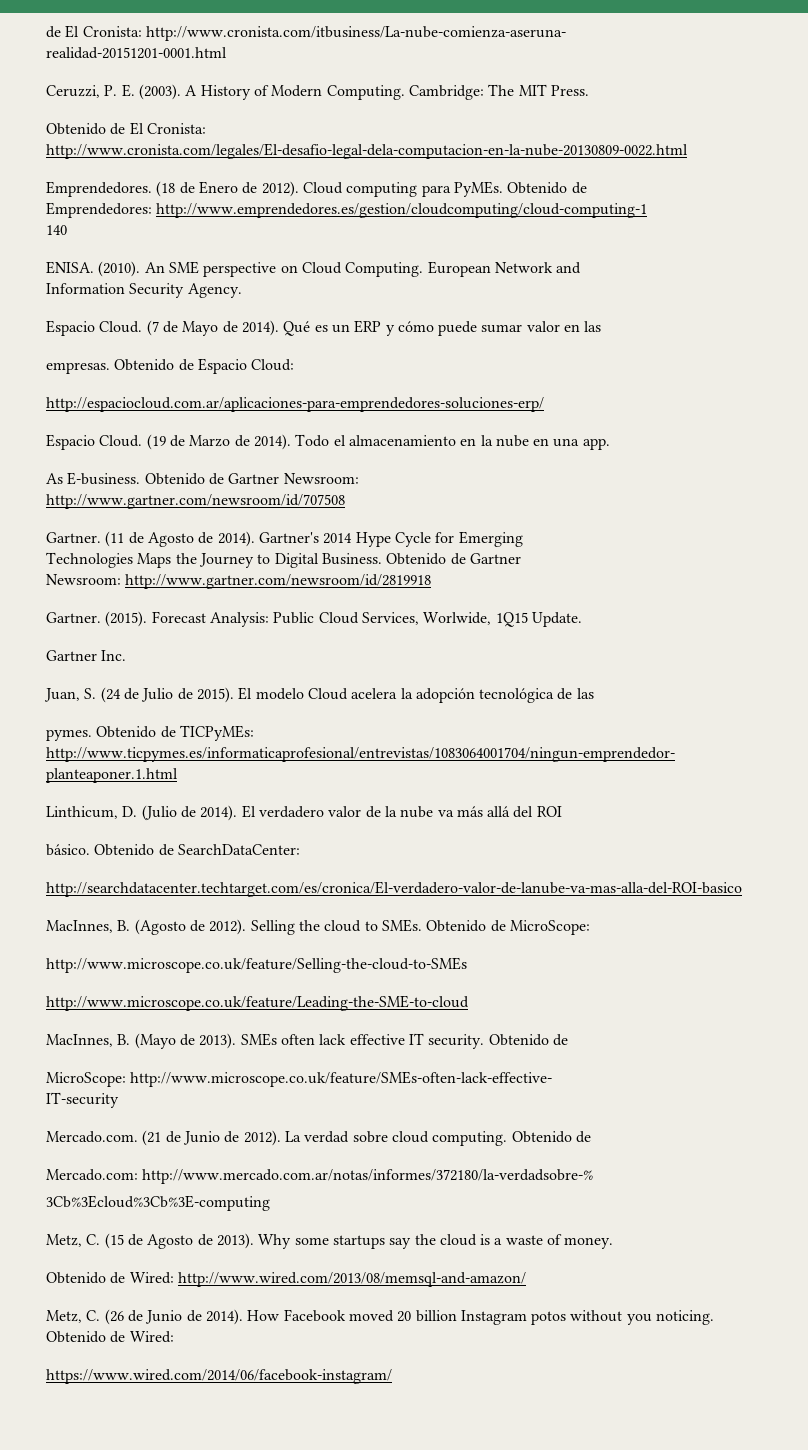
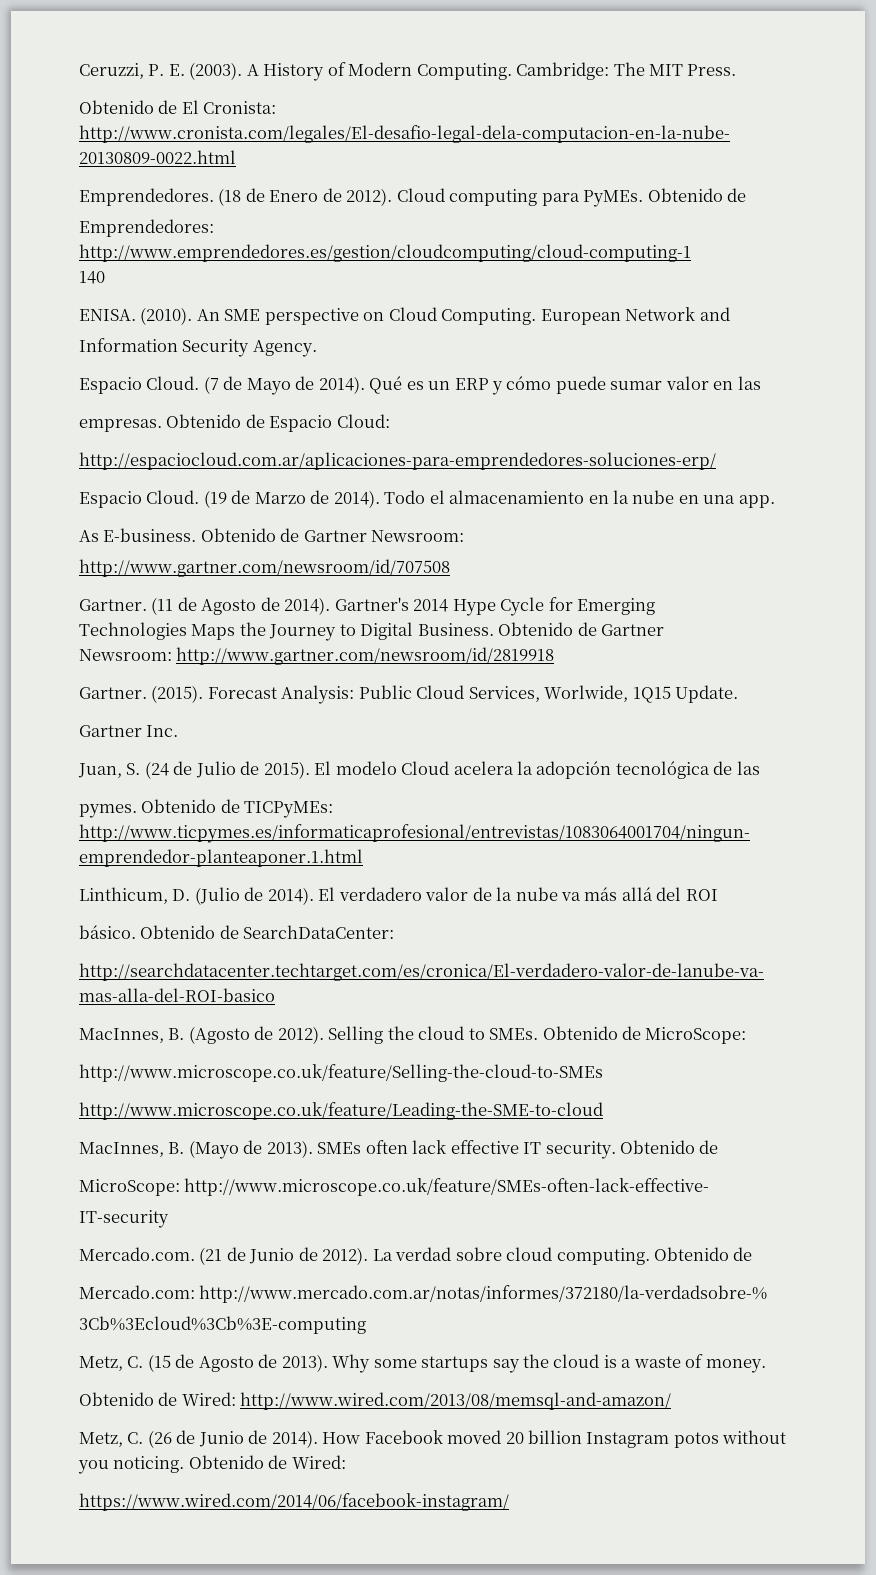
[46,25,566,41] [46,47,227,59] de El Cronista: http://www.cronista.com/itbusiness/La-nube-comienza-aseruna- // realidad-20151201-0001.html // -> (79, 71) none

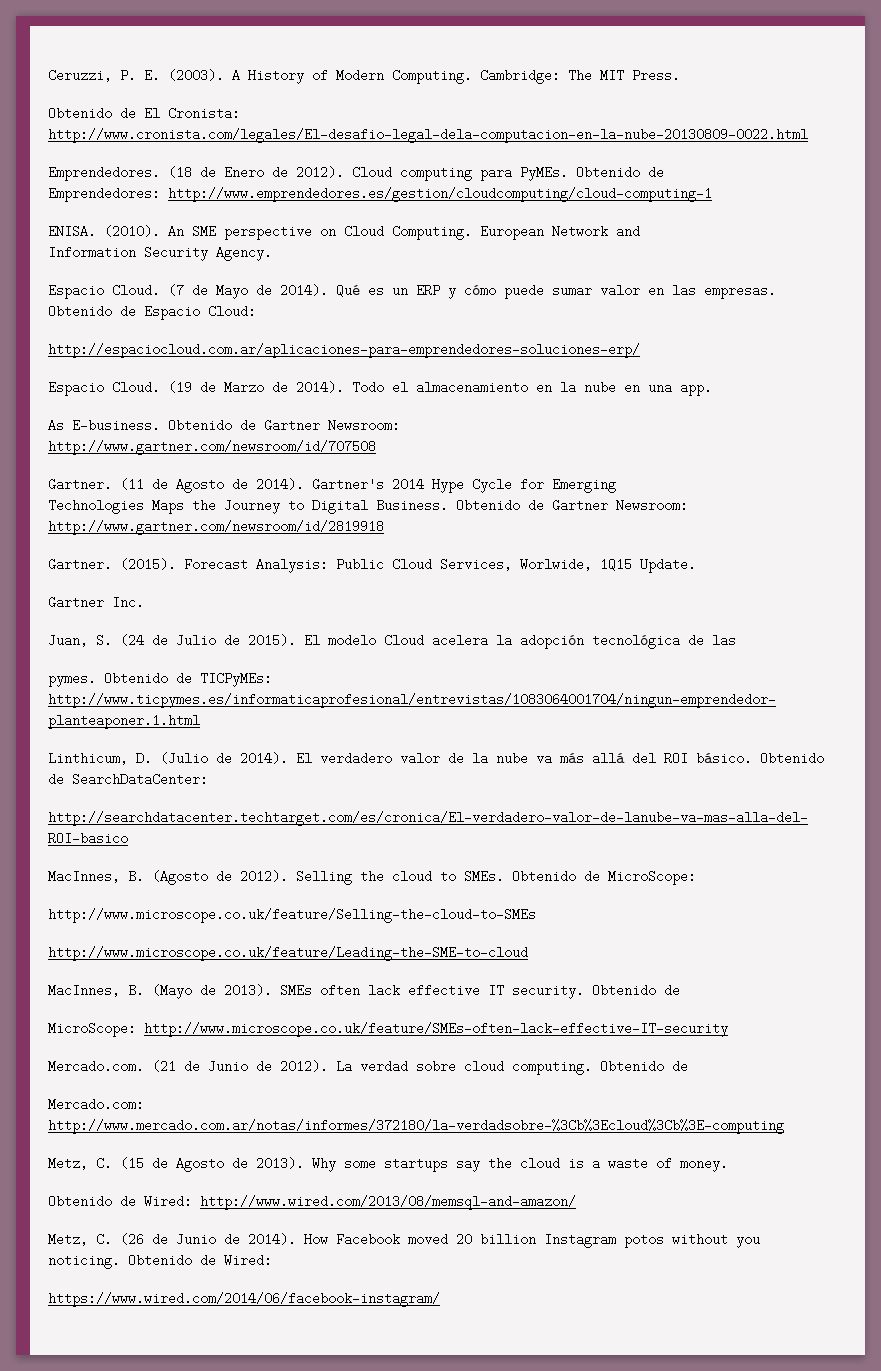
[79,271,105,284] // 140 -> (712, 194) none
(761, 383) // -> (696, 290) none
(665, 630) // -> (608, 505) none
(718, 895) // -> (688, 758) none
[184,1178,710,1196] [79,1210,169,1228] http://www.microscope.co.uk/feature/SMEs-often-lack-effective- // IT-security -> [144,1022,728,1037] http://www.microscope.co.uk/feature/SMEs-often-lack-effective-IT-security
[199,1285,768,1303] [79,1316,366,1334] http://www.mercado.com.ar/notas/informes/372180/la-verdadsobre-% // 3Cb%3Ecloud%3Cb%3E-computing -> [48,1119,784,1134] http://www.mercado.com.ar/notas/informes/372180/la-verdadsobre-%3Cb%3Ecloud%3Cb%3E-computing

